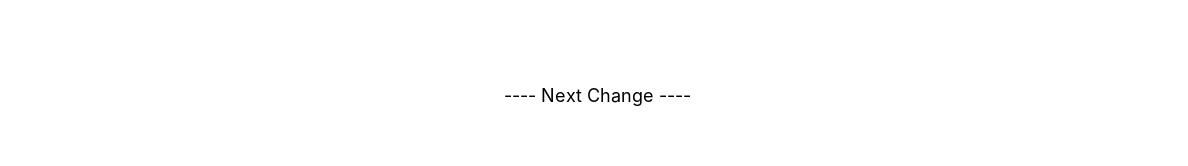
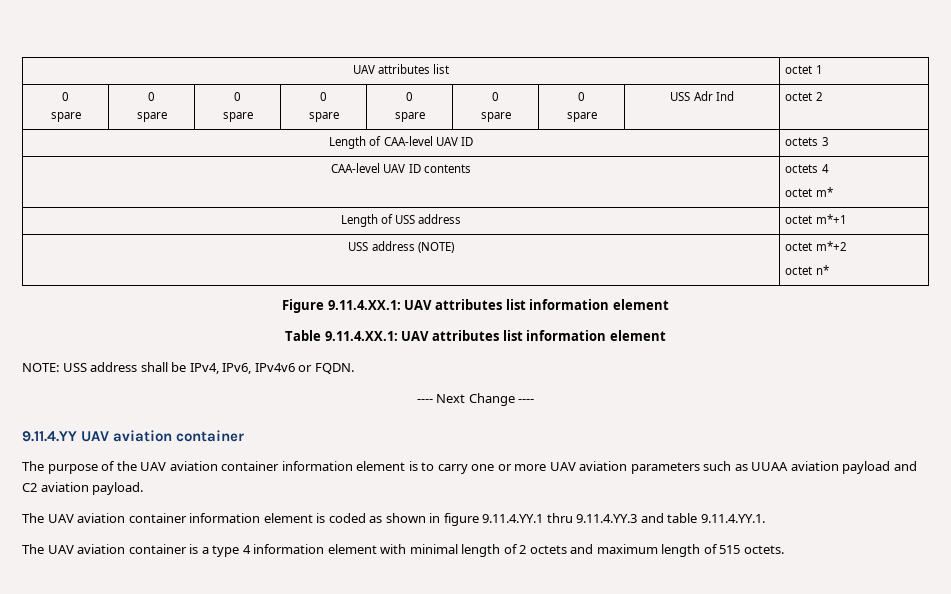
[504,88,691,106] ---- Next Change ---- -> [352,64,450,74] [785,65,823,74] [62,92,69,101] [50,112,81,122] [148,92,155,101] [136,112,167,122] [234,92,241,101] [222,112,253,122] [320,92,327,101] [308,112,339,122] [406,92,413,101] [394,112,425,122] [492,92,499,101] [480,112,511,122] [578,92,585,101] [566,112,597,122] [670,91,734,101] [785,92,823,101] [329,136,473,149] [785,137,829,146] [331,163,471,173] [785,164,829,173] [785,187,833,197] [340,214,462,227] [785,214,847,224] [348,241,454,253] [785,241,847,251] [785,265,829,275] [282,299,669,313] [285,330,666,341] [22,362,354,374] [416,393,535,406] [22,430,245,442] [22,461,917,474] [22,482,144,495] [22,513,765,526] [22,544,784,557] UAV attributes list | octet 1 // 0 // spare | 0 // spare | 0 // spare | 0 // spare | 0 // spare | 0 // spare | 0 // spare | USS Adr Ind | octet 2 // Length of CAA-level UAV ID | octets 3 // CAA-level UAV ID contents | octets 4 // octet m* // Length of USS address | octet m*+1 // USS address (NOTE) | octet m*+2 // octet n* // Figure 9.11.4.XX.1: UAV attributes list information element // Table 9.11.4.XX.1: UAV attributes list information element // NOTE: USS address shall be IPv4, IPv6, IPv4v6 or FQDN. // ---- Next Change ---- // 9.11.4.YY UAV aviation container // The purpose of the UAV aviation container information element is to carry one or more UAV aviation parameters such as UUAA aviation payload and C2 aviation payload. // The UAV aviation container information element is coded as shown in figure 9.11.4.YY.1 thru 9.11.4.YY.3 and table 9.11.4.YY.1. // The UAV aviation container is a type 4 information element with minimal length of 2 octets and maximum length of 515 octets.

